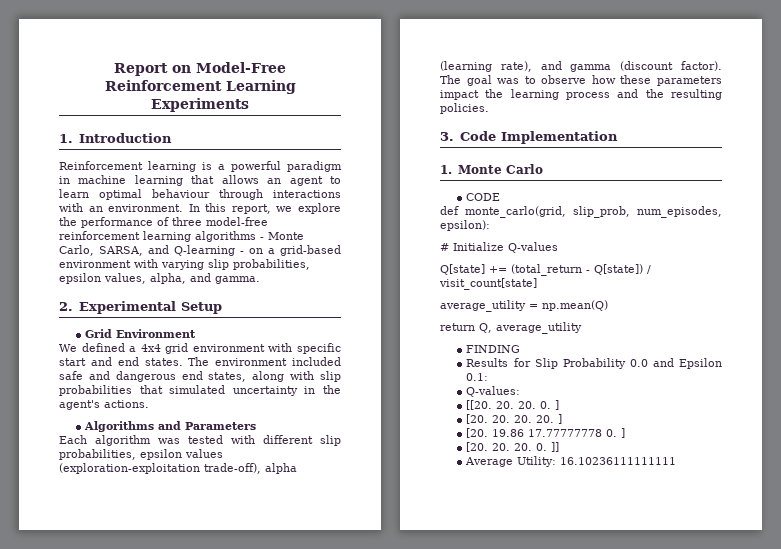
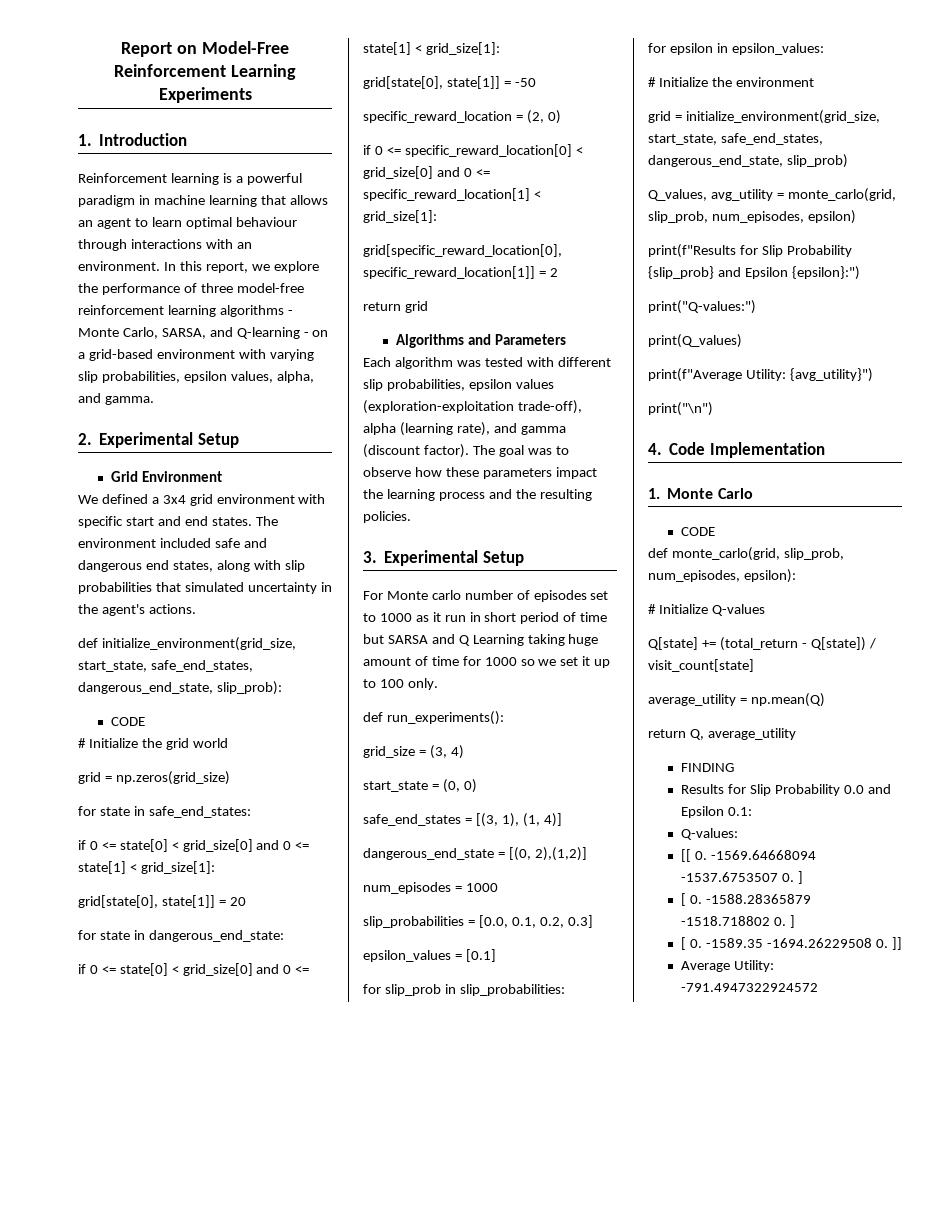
[140,344,161,352] 4x4 -> [162,495,186,504] 3x4
(149, 404) none -> [78,637,296,651] [78,660,253,672] [78,681,282,695] [111,717,146,726] [78,738,228,750] [78,771,230,785] [78,806,251,818] [78,839,310,852] [78,861,215,874] [78,895,246,908] [78,930,284,942] [78,963,310,976] [363,42,500,55] [363,76,536,89] [363,110,561,124] [363,144,583,157] [363,166,490,179] [363,188,541,201] [363,210,437,223] [363,244,562,257] [363,266,558,279] [363,301,428,313] // def initialize_environment(grid_size, start_state, safe_end_states, dangerous_end_state, slip_prob): // CODE // # Initialize the grid world // grid = np.zeros(grid_size) // for state in safe_end_states: // if 0 <= state[0] < grid_size[0] and 0 <= state[1] < grid_size[1]: // grid[state[0], state[1]] = 20 // for state in dangerous_end_state: // if 0 <= state[0] < grid_size[0] and 0 <= state[1] < grid_size[1]: // grid[state[0], state[1]] = -50 // specific_reward_location = (2, 0) // if 0 <= specific_reward_location[0] < grid_size[0] and 0 <= specific_reward_location[1] < grid_size[1]: // grid[specific_reward_location[0], specific_reward_location[1]] = 2 // return grid
(454, 136) none -> [384,550,524,566] [363,590,609,602] [363,612,608,624] [363,634,599,646] [363,656,611,668] [363,678,438,690] [363,711,504,725] [363,745,464,759] [363,779,477,793] [363,813,562,827] [363,847,587,861] [363,882,498,894] [363,915,593,928] [363,949,496,962] [363,984,565,996] [648,43,824,55] [648,77,814,87] [648,110,880,124] [648,133,823,145] [648,154,848,168] [648,188,896,202] [648,210,856,224] [648,244,852,258] [648,266,860,280] [648,300,756,314] [648,334,742,348] [648,368,873,382] [648,402,713,416] [648,443,662,455] Experimental Setup // For Monte carlo number of episodes set to 1000 as it run in short period of time but SARSA and Q Learning taking huge amount of time for 1000 so we set it up to 100 only. // def run_experiments(): // grid_size = (3, 4) // start_state = (0, 0) // safe_end_states = [(3, 1), (1, 4)] // dangerous_end_state = [(0, 2),(1,2)] // num_episodes = 1000 // slip_probabilities = [0.0, 0.1, 0.2, 0.3] // epsilon_values = [0.1] // for slip_prob in slip_probabilities: // for epsilon in epsilon_values: // # Initialize the environment // grid = initialize_environment(grid_size, start_state, safe_end_states, dangerous_end_state, slip_prob) // Q_values, avg_utility = monte_carlo(grid, slip_prob, num_episodes, epsilon) // print(f"Results for Slip Probability {slip_prob} and Epsilon {epsilon}:") // print("Q-values:") // print(Q_values) // print(f"Average Utility: {avg_utility}") // print("\n") // 4.
[466,400,560,410] [466,414,563,424] [466,428,626,438] [466,442,533,452] [[20. 20. 20. 0. ] // [20. 20. 20. 20. ] // [20. 19.86 17.77777778 0. ] // [20. 20. 20. -> [681,849,817,862] [681,871,804,884] [681,893,812,906] [681,915,796,928] [681,937,873,950] [[ 0. -1569.64668094 -1537.6753507 0. ] // [ 0. -1588.28365879 -1518.718802 0. ] // [ 0. -1589.35 -1694.26229508
[560,457,677,465] 16.10236111111111 -> [681,983,819,992] -791.4947322924572

